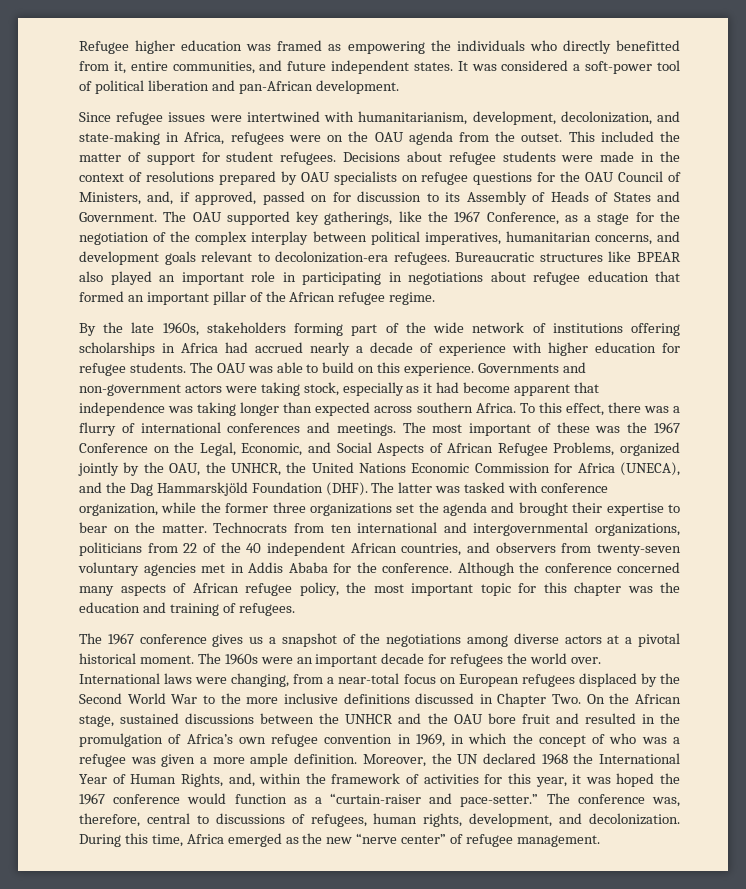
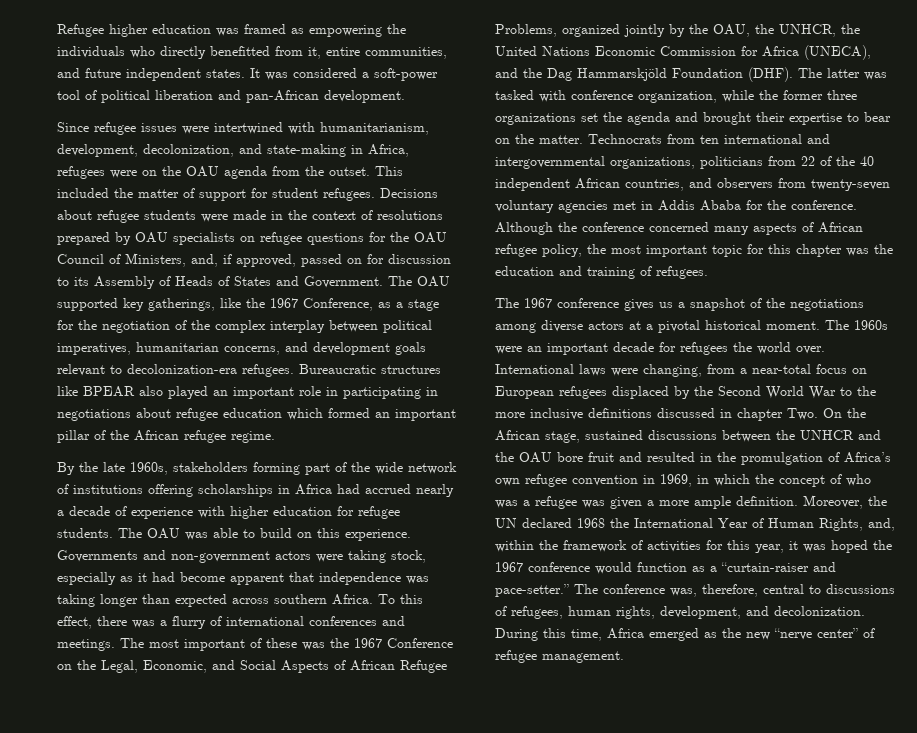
[655,271,680,282] that -> [287,408,323,420] which
[497,693,547,707] Chapter -> [737,408,783,421] chapter

